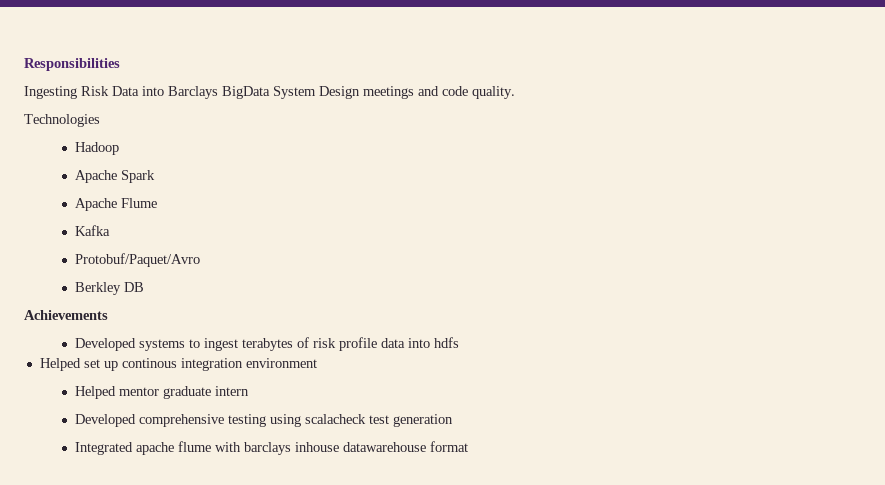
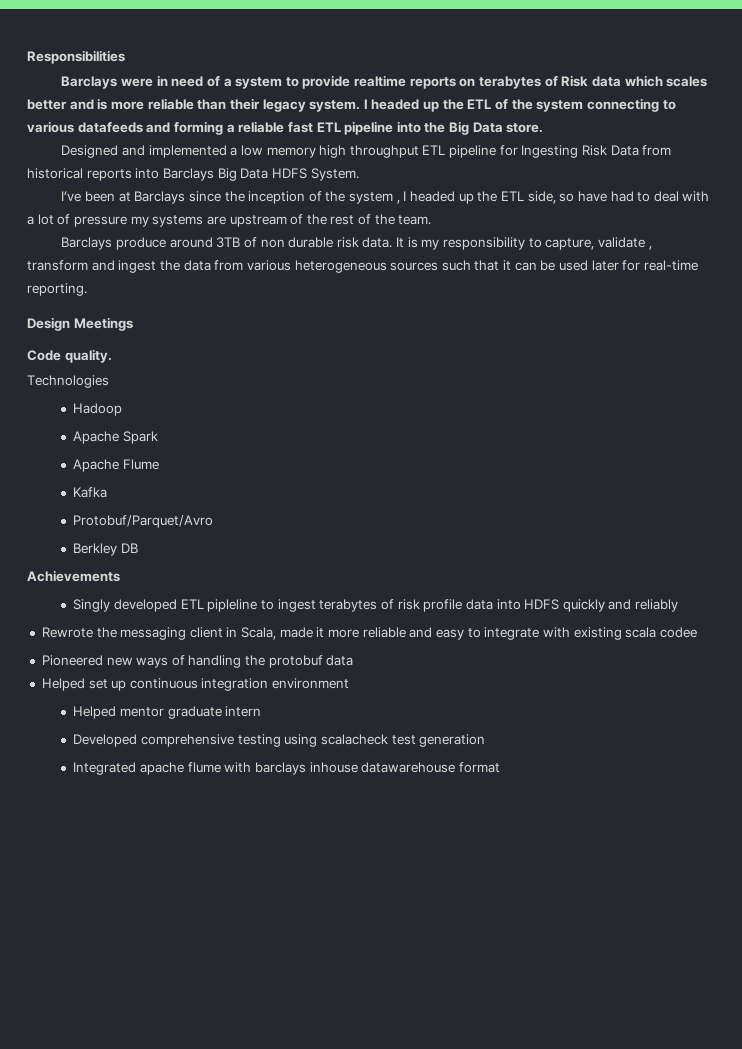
[24,86,468,99] Ingesting Risk Data into Barclays BigData System Design meetings and code -> [61,75,708,89] [27,98,676,112] [27,121,544,135] [61,145,672,158] [27,168,359,181] [61,191,710,204] [27,214,432,227] [61,237,652,250] [27,260,698,273] [27,283,87,296] [27,317,133,331] [27,350,61,361] Barclays were in need of a system to provide realtime reports on terabytes of Risk data which scales better and is more reliable than their legacy system. I headed up the ETL of the system connecting to various datafeeds and forming a reliable fast ETL pipeline into the Big Data store. // Designed and implemented a low memory high throughput ETL pipeline for Ingesting Risk Data from historical reports into Barclays Big Data HDFS System. // I’ve been at Barclays since the inception of the system , I headed up the ETL side, so have had to deal with a lot of pressure my systems are upstream of the rest of the team. // Barclays produce around 3TB of non durable risk data. It is my responsibility to capture, validate , transform and ingest the data from various heterogeneous sources such that it can be used later for real-time reporting. // Design Meetings // Code
[75,253,201,267] Protobuf/Paquet/Avro -> [73,515,214,528] Protobuf/Parquet/Avro
[75,338,186,351] Developed systems -> [73,599,258,612] Singly developed ETL pipleline
[434,337,460,348] hdfs -> [524,599,679,612] [41,627,697,640] [41,655,354,668] HDFS quickly and reliably // Rewrote the messaging client in Scala, made it more reliable and easy to integrate with existing scala codee // Pioneered new ways of handling the protobuf data
[121,358,177,368] continous -> [129,678,198,689] continuous

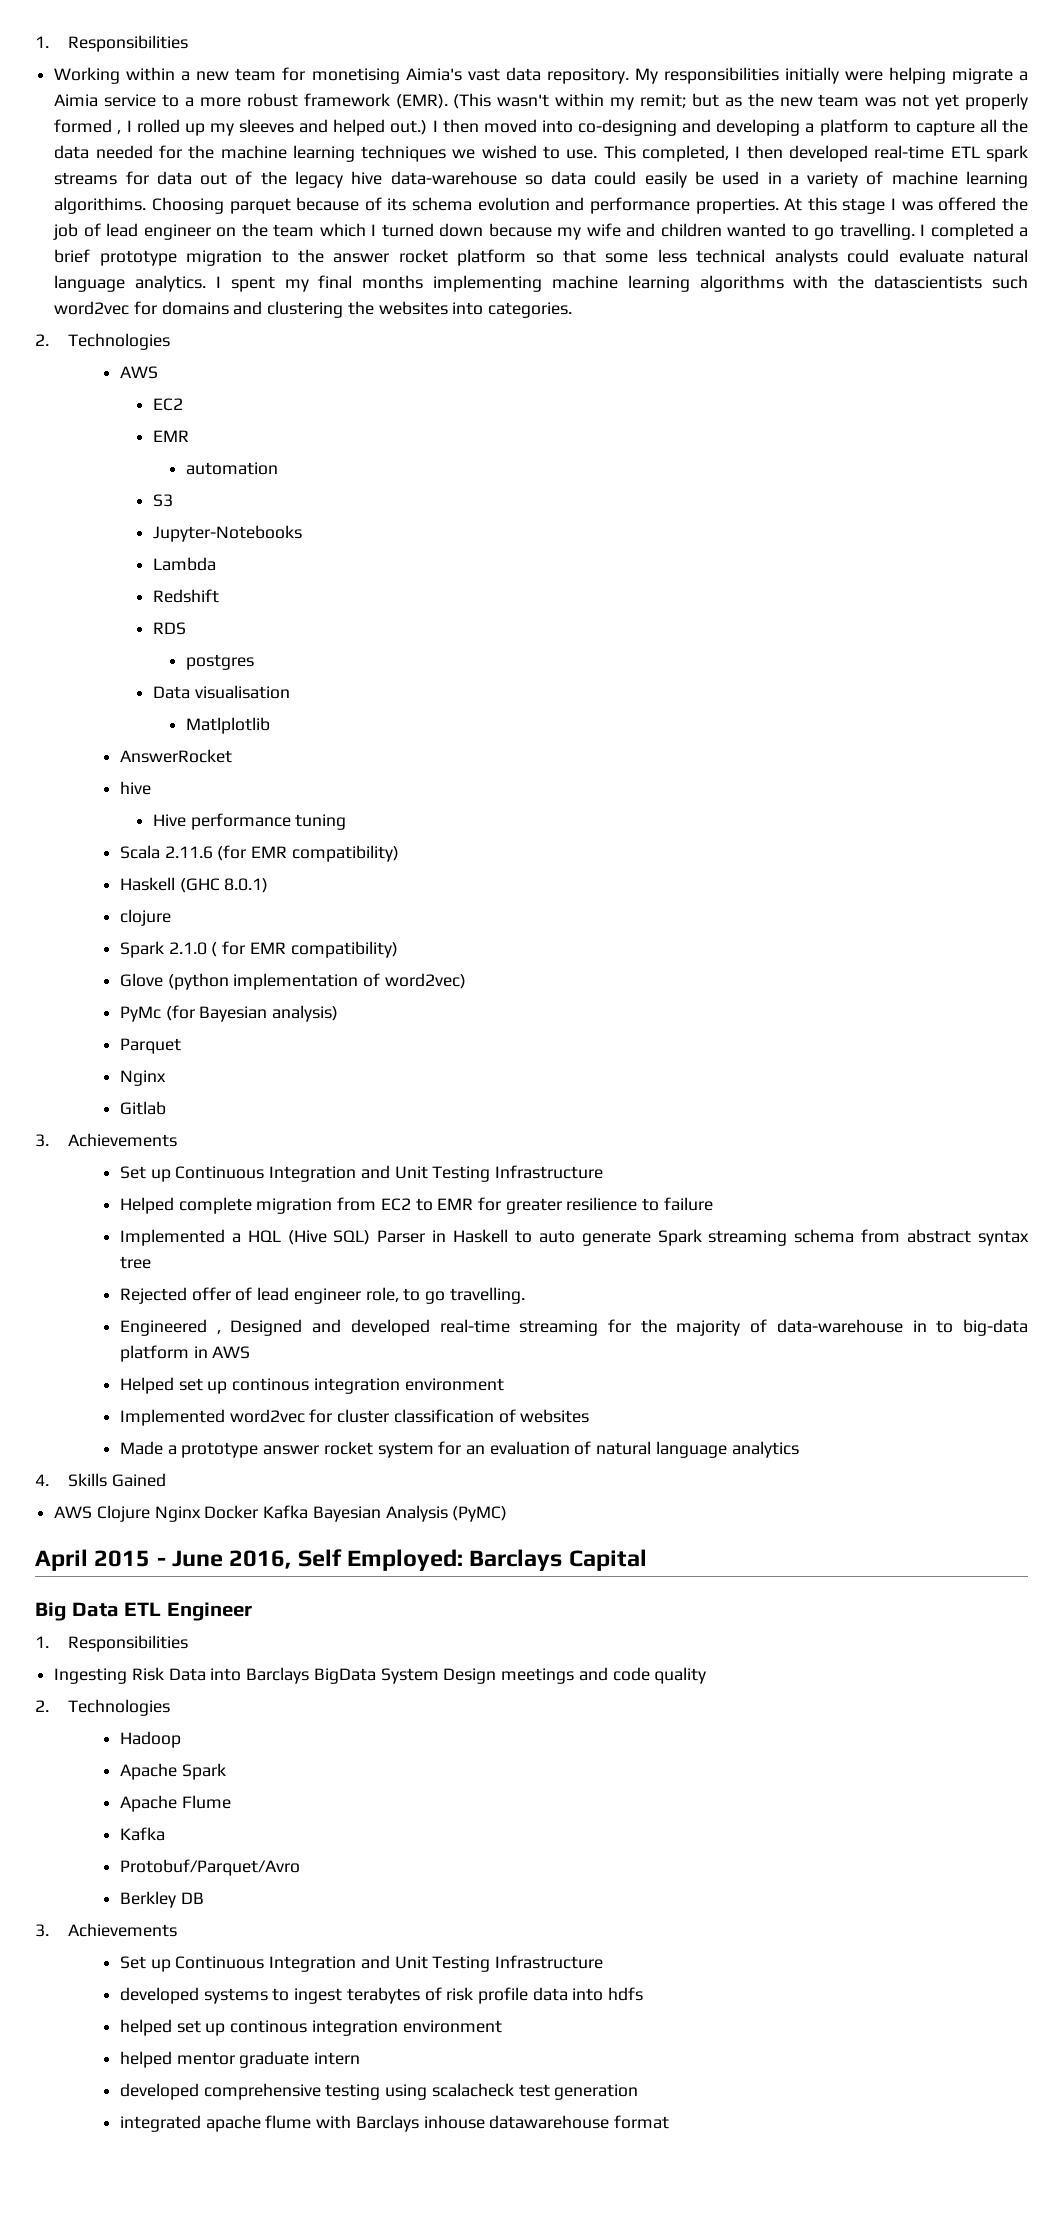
[27,50,125,64] [61,75,708,89] [27,98,676,112] [27,121,544,135] [61,145,672,158] [27,168,359,181] [61,191,710,204] [27,214,432,227] [61,237,652,250] [27,260,698,273] [27,283,87,296] [27,317,133,331] [27,349,112,363] Responsibilities // Barclays were in need of a system to provide realtime reports on terabytes of Risk data which scales better and is more reliable than their legacy system. I headed up the ETL of the system connecting to various datafeeds and forming a reliable fast ETL pipeline into the Big Data store. // Designed and implemented a low memory high throughput ETL pipeline for Ingesting Risk Data from historical reports into Barclays Big Data HDFS System. // I’ve been at Barclays since the inception of the system , I headed up the ETL side, so have had to deal with a lot of pressure my systems are upstream of the rest of the team. // Barclays produce around 3TB of non durable risk data. It is my responsibility to capture, validate , transform and ingest the data from various heterogeneous sources such that it can be used later for real-time reporting. // Design Meetings // Code quality. // -> [35,35,188,52] [54,67,1028,84] [54,93,1028,110] [54,119,1028,136] [54,145,1029,162] [54,171,1029,188] [54,197,1028,214] [53,223,1028,240] [54,249,1028,266] [54,275,1028,292] [54,301,573,318] [35,333,170,350] [119,366,158,379] [152,398,183,411] [152,430,189,442] [185,462,278,475] [152,494,173,507] [152,525,302,542] [152,557,216,571] [152,589,219,603] [152,622,186,635] [185,654,254,670] [152,685,290,699] [185,717,270,734] [119,749,232,763] [119,781,151,795] [152,813,347,830] [119,845,399,862] [119,877,269,893] [119,909,171,926] [119,941,398,958] [119,973,466,990] [119,1005,339,1022] [119,1038,181,1054] [119,1070,166,1086] [119,1101,166,1115] [35,1133,177,1147] [119,1165,604,1182] [119,1197,713,1214] [119,1229,1030,1246] [119,1256,151,1269] [119,1287,525,1304] [119,1319,1028,1336] [119,1345,251,1362] [119,1377,504,1394] [119,1409,590,1426] [119,1441,799,1458] [35,1473,166,1487] [54,1505,508,1522] [35,1549,647,1571] [35,1602,252,1621] [35,1635,188,1652] [54,1667,707,1684] [35,1700,49,1712] 1. Responsibilities // Working within a new team for monetising Aimia's vast data repository. My responsibilities initially were helping migrate a Aimia service to a more robust framework (EMR). (This wasn't within my remit; but as the new team was not yet properly formed , I rolled up my sleeves and helped out.) I then moved into co-designing and developing a platform to capture all the data needed for the machine learning techniques we wished to use. This completed, I then developed real-time ETL spark streams for data out of the legacy hive data-warehouse so data could easily be used in a variety of machine learning algorithims. Choosing parquet because of its schema evolution and performance properties. At this stage I was offered the job of lead engineer on the team which I turned down because my wife and children wanted to go travelling. I completed a brief prototype migration to the answer rocket platform so that some less technical analysts could evaluate natural language analytics. I spent my final months implementing machine learning algorithms with the datascientists such word2vec for domains and clustering the websites into categories. // 2. Technologies // AWS // EC2 // EMR // automation // S3 // Jupyter-Notebooks // Lambda // Redshift // RDS // postgres // Data visualisation // Matlplotlib // AnswerRocket // hive // Hive performance tuning // Scala 2.11.6 (for EMR compatibility) // Haskell (GHC 8.0.1) // clojure // Spark 2.1.0 ( for EMR compatibility) // Glove (python implementation of word2vec) // PyMc (for Bayesian analysis) // Parquet // Nginx // Gitlab // 3. Achievements // Set up Continuous Integration and Unit Testing Infrastructure // Helped complete migration from EC2 to EMR for greater resilience to failure // Implemented a HQL (Hive SQL) Parser in Haskell to auto generate Spark streaming schema from abstract syntax tree // Rejected offer of lead engineer role, to go travelling. // Engineered , Designed and developed real-time streaming for the majority of data-warehouse in to big-data platform in AWS // Helped set up continous integration environment // Implemented word2vec for cluster classification of websites // Made a prototype answer rocket system for an evaluation of natural language analytics // 4. Skills Gained // AWS Clojure Nginx Docker Kafka Bayesian Analysis (PyMC) // April 2015 - June 2016, Self Employed: Barclays Capital // Big Data ETL Engineer // 1. Responsibilities // Ingesting Risk Data into Barclays BigData System Design meetings and code quality // 2.
[27,570,120,582] [73,599,258,612] Achievements // Singly developed ETL pipleline -> [35,1923,177,1937] [119,1955,604,1972] [119,1987,268,2004] 3. Achievements // Set up Continuous Integration and Unit Testing Infrastructure // developed systems
[524,599,679,612] [41,627,697,640] [41,655,354,668] [41,678,350,691] [73,706,117,719] HDFS quickly and reliably // Rewrote the messaging client in Scala, made it more reliable and easy to integrate with existing scala codee // Pioneered new ways of handling the protobuf data // Helped set up continuous integration environment // Helped -> [608,1987,644,2001] [119,2019,502,2036] [119,2051,172,2068] hdfs // helped set up continous integration environment // helped
[73,734,138,747] Developed -> [119,2083,199,2100] developed
[73,762,137,775] Integrated -> [119,2115,201,2132] integrated
[255,762,307,775] barclays -> [355,2115,419,2132] Barclays

